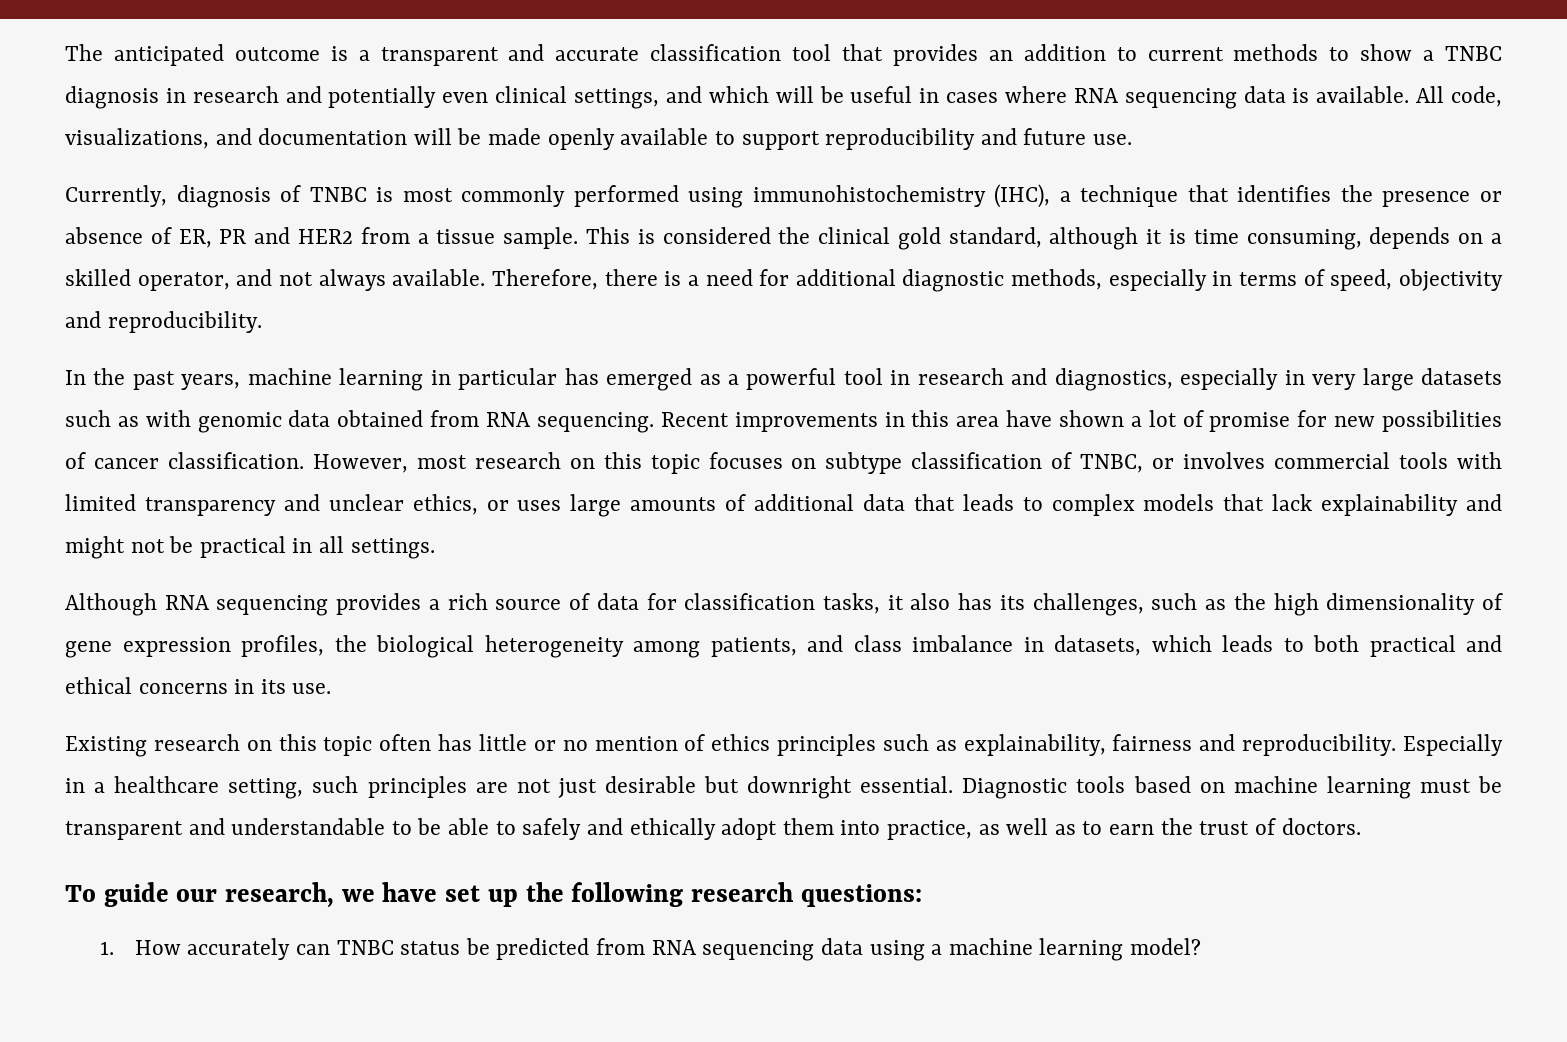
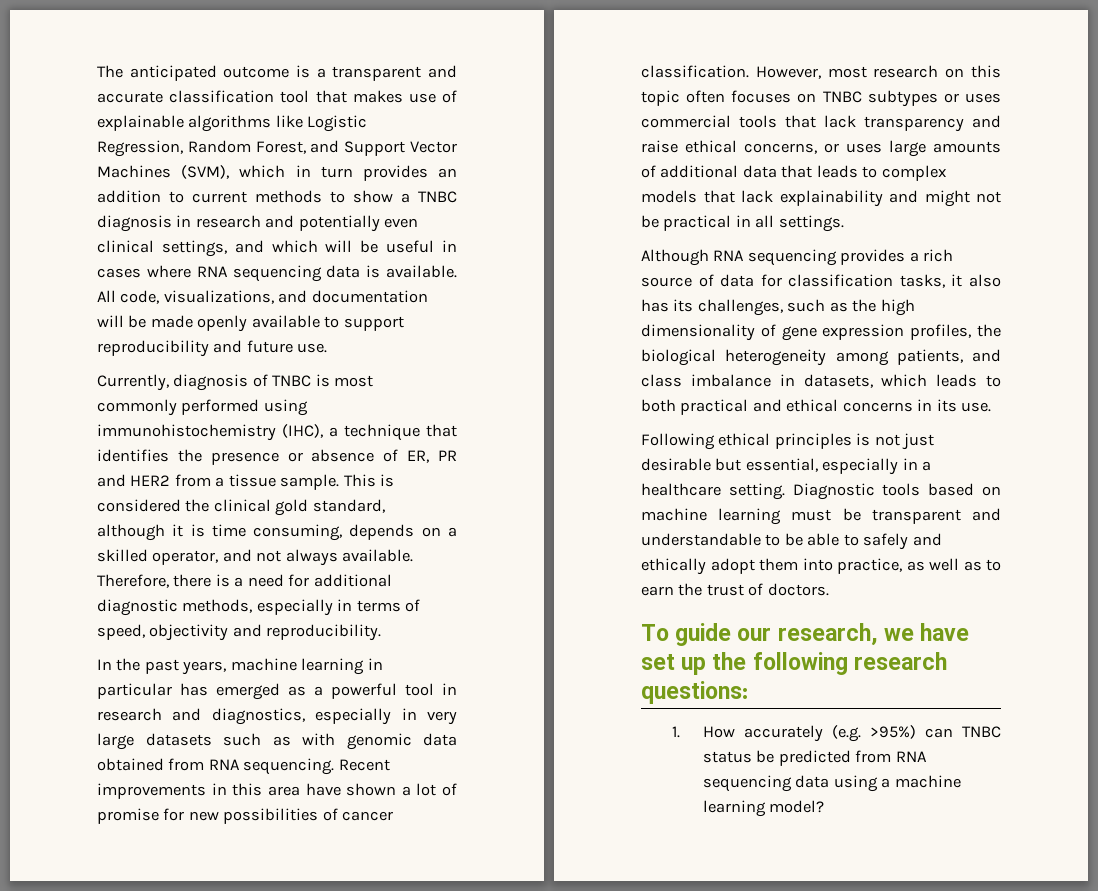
(883, 52) none -> [352,90,457,103] [97,115,368,132] [97,140,458,157] [97,165,353,179] makes use of explainable algorithms like Logistic Regression, Random Forest, and Support Vector Machines (SVM), which in turn
(700, 464) none -> [686,90,726,103] often
[825,452,1503,474] [65,494,478,516] subtype classification of TNBC, or involves commercial tools with limited transparency and unclear ethics, -> [822,90,1001,107] [641,115,1001,132] [641,140,817,154] TNBC subtypes or uses commercial tools that lack transparency and raise ethical concerns,
[65,734,1503,757] [65,776,954,799] Existing research on this topic often has little or no mention of ethics principles such as explainability, fairness and reproducibility. Especially in a healthcare setting, such principles are not just desirable but downright essential. -> [641,433,935,450] [641,458,932,475] [641,483,785,500] Following ethical principles is not just desirable but essential, especially in a healthcare setting.
(291, 949) none -> [831,725,916,742] (e.g. >95%)

